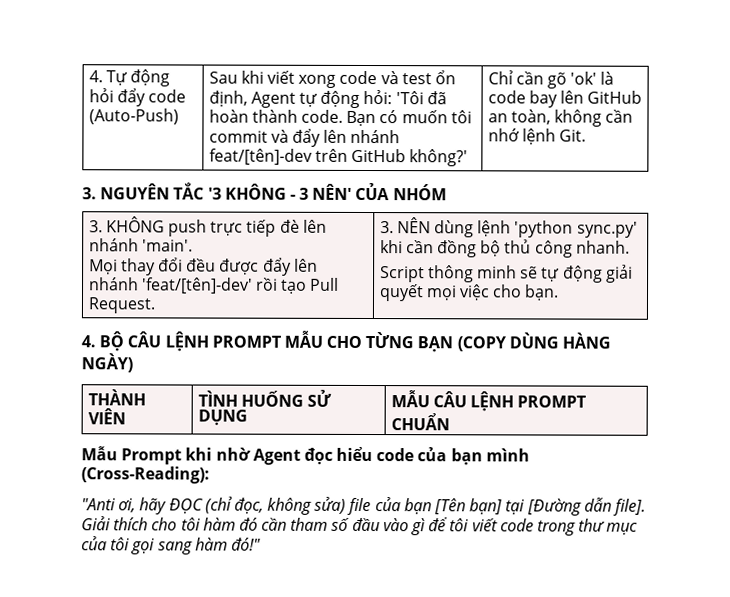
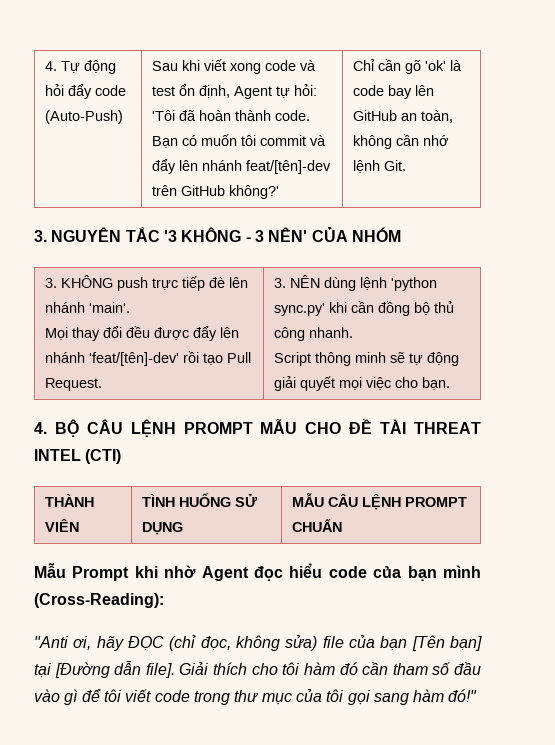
[320,90,361,108] động -> (291, 92) none
[365,332,612,353] [81,353,133,373] TỪNG BẠN (COPY DÙNG HÀNG NGÀY) -> [349,419,482,434] [34,449,122,464] ĐỀ TÀI THREAT INTEL (CTI)

